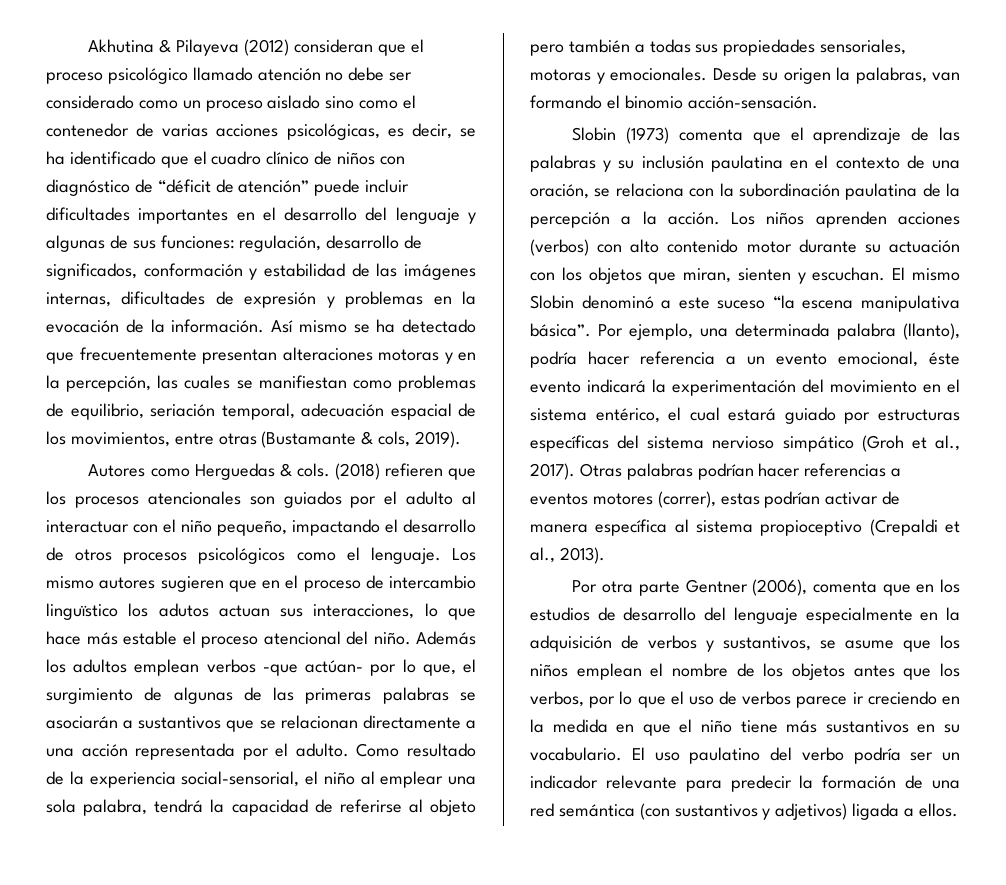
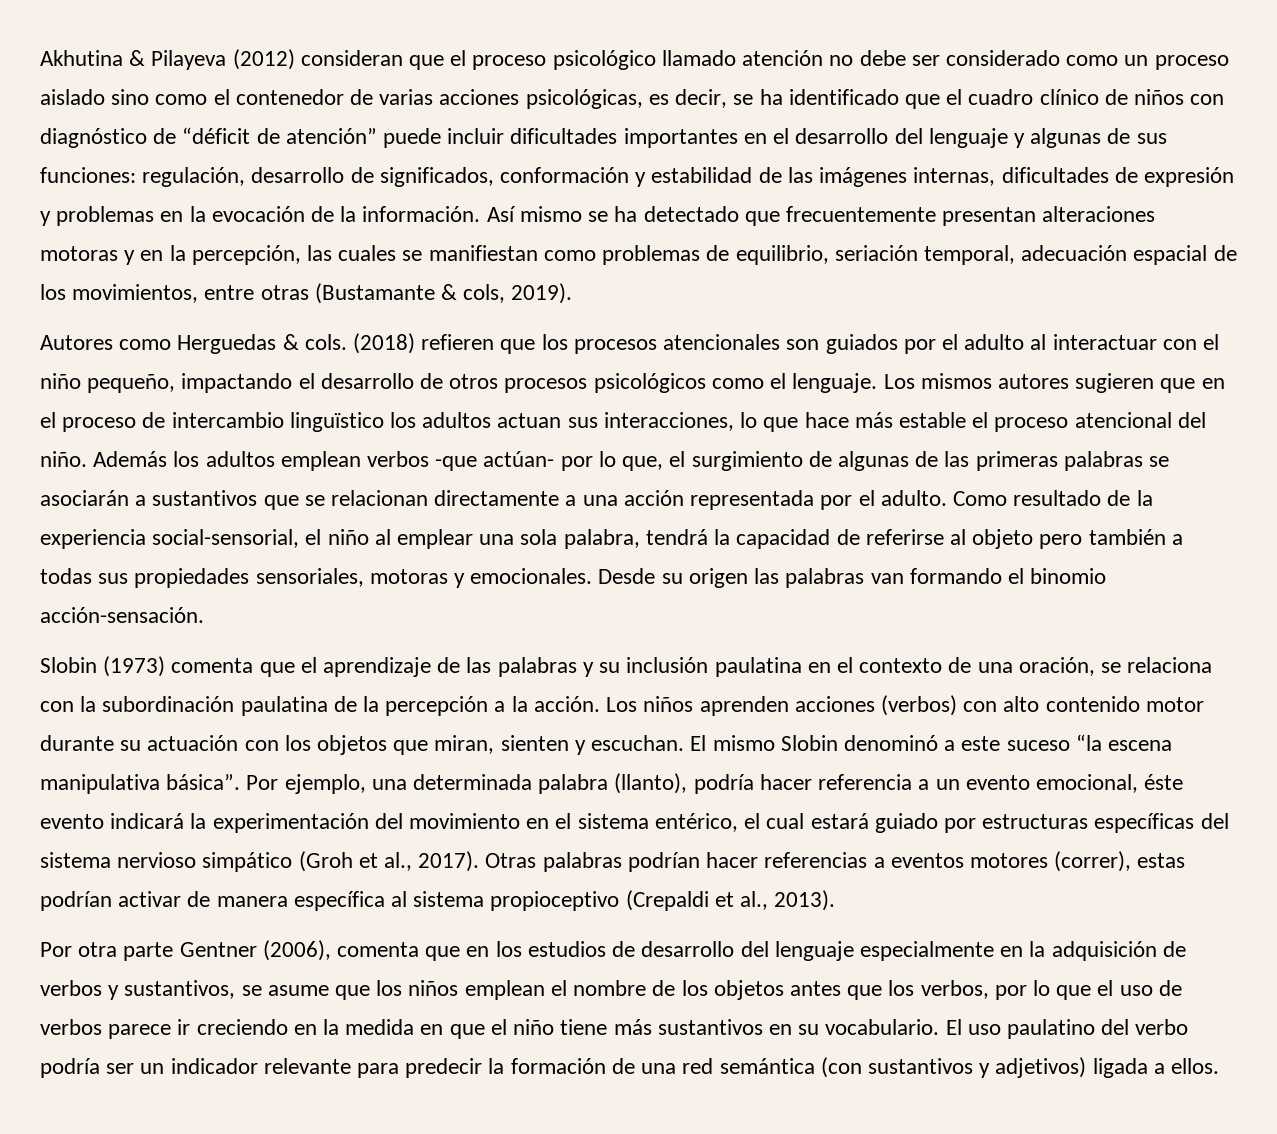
[46,576,94,589] mismo -> [920,373,992,389] mismos
[158,603,209,617] adutos -> [422,412,492,428] adultos
[836,67,927,84] la palabras, -> [754,568,865,588] las palabras

